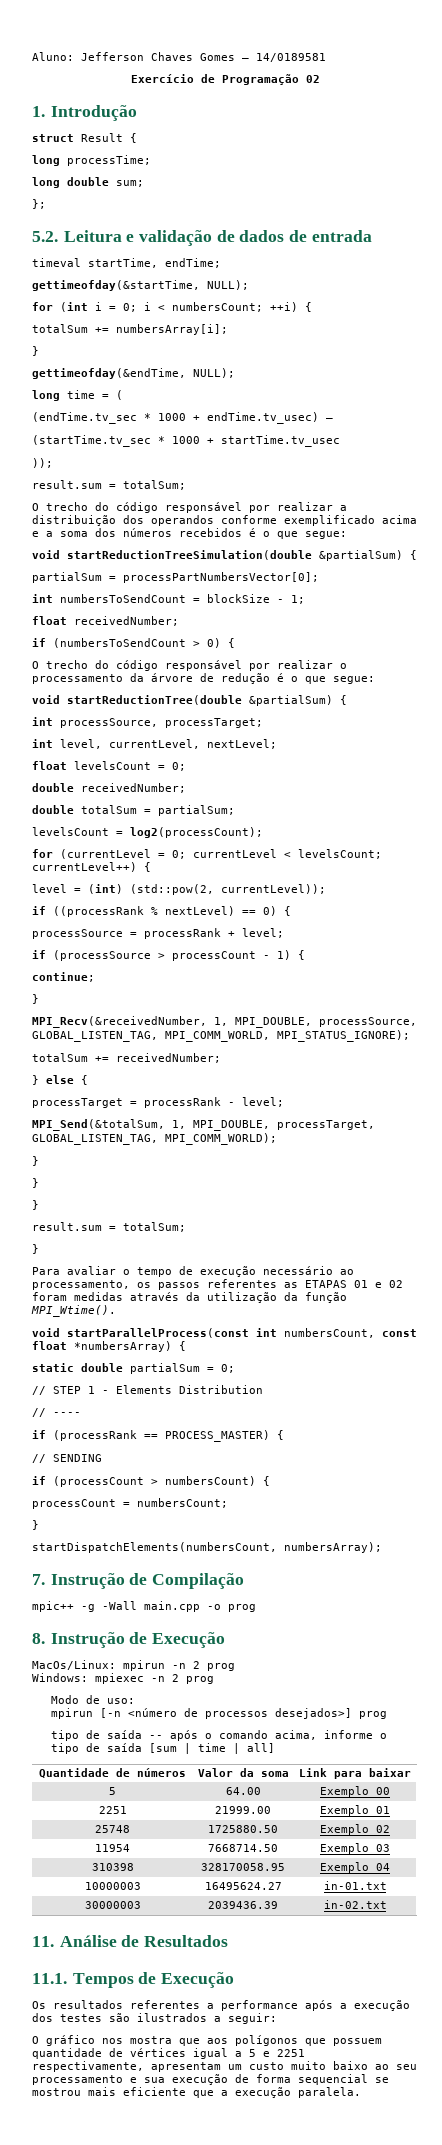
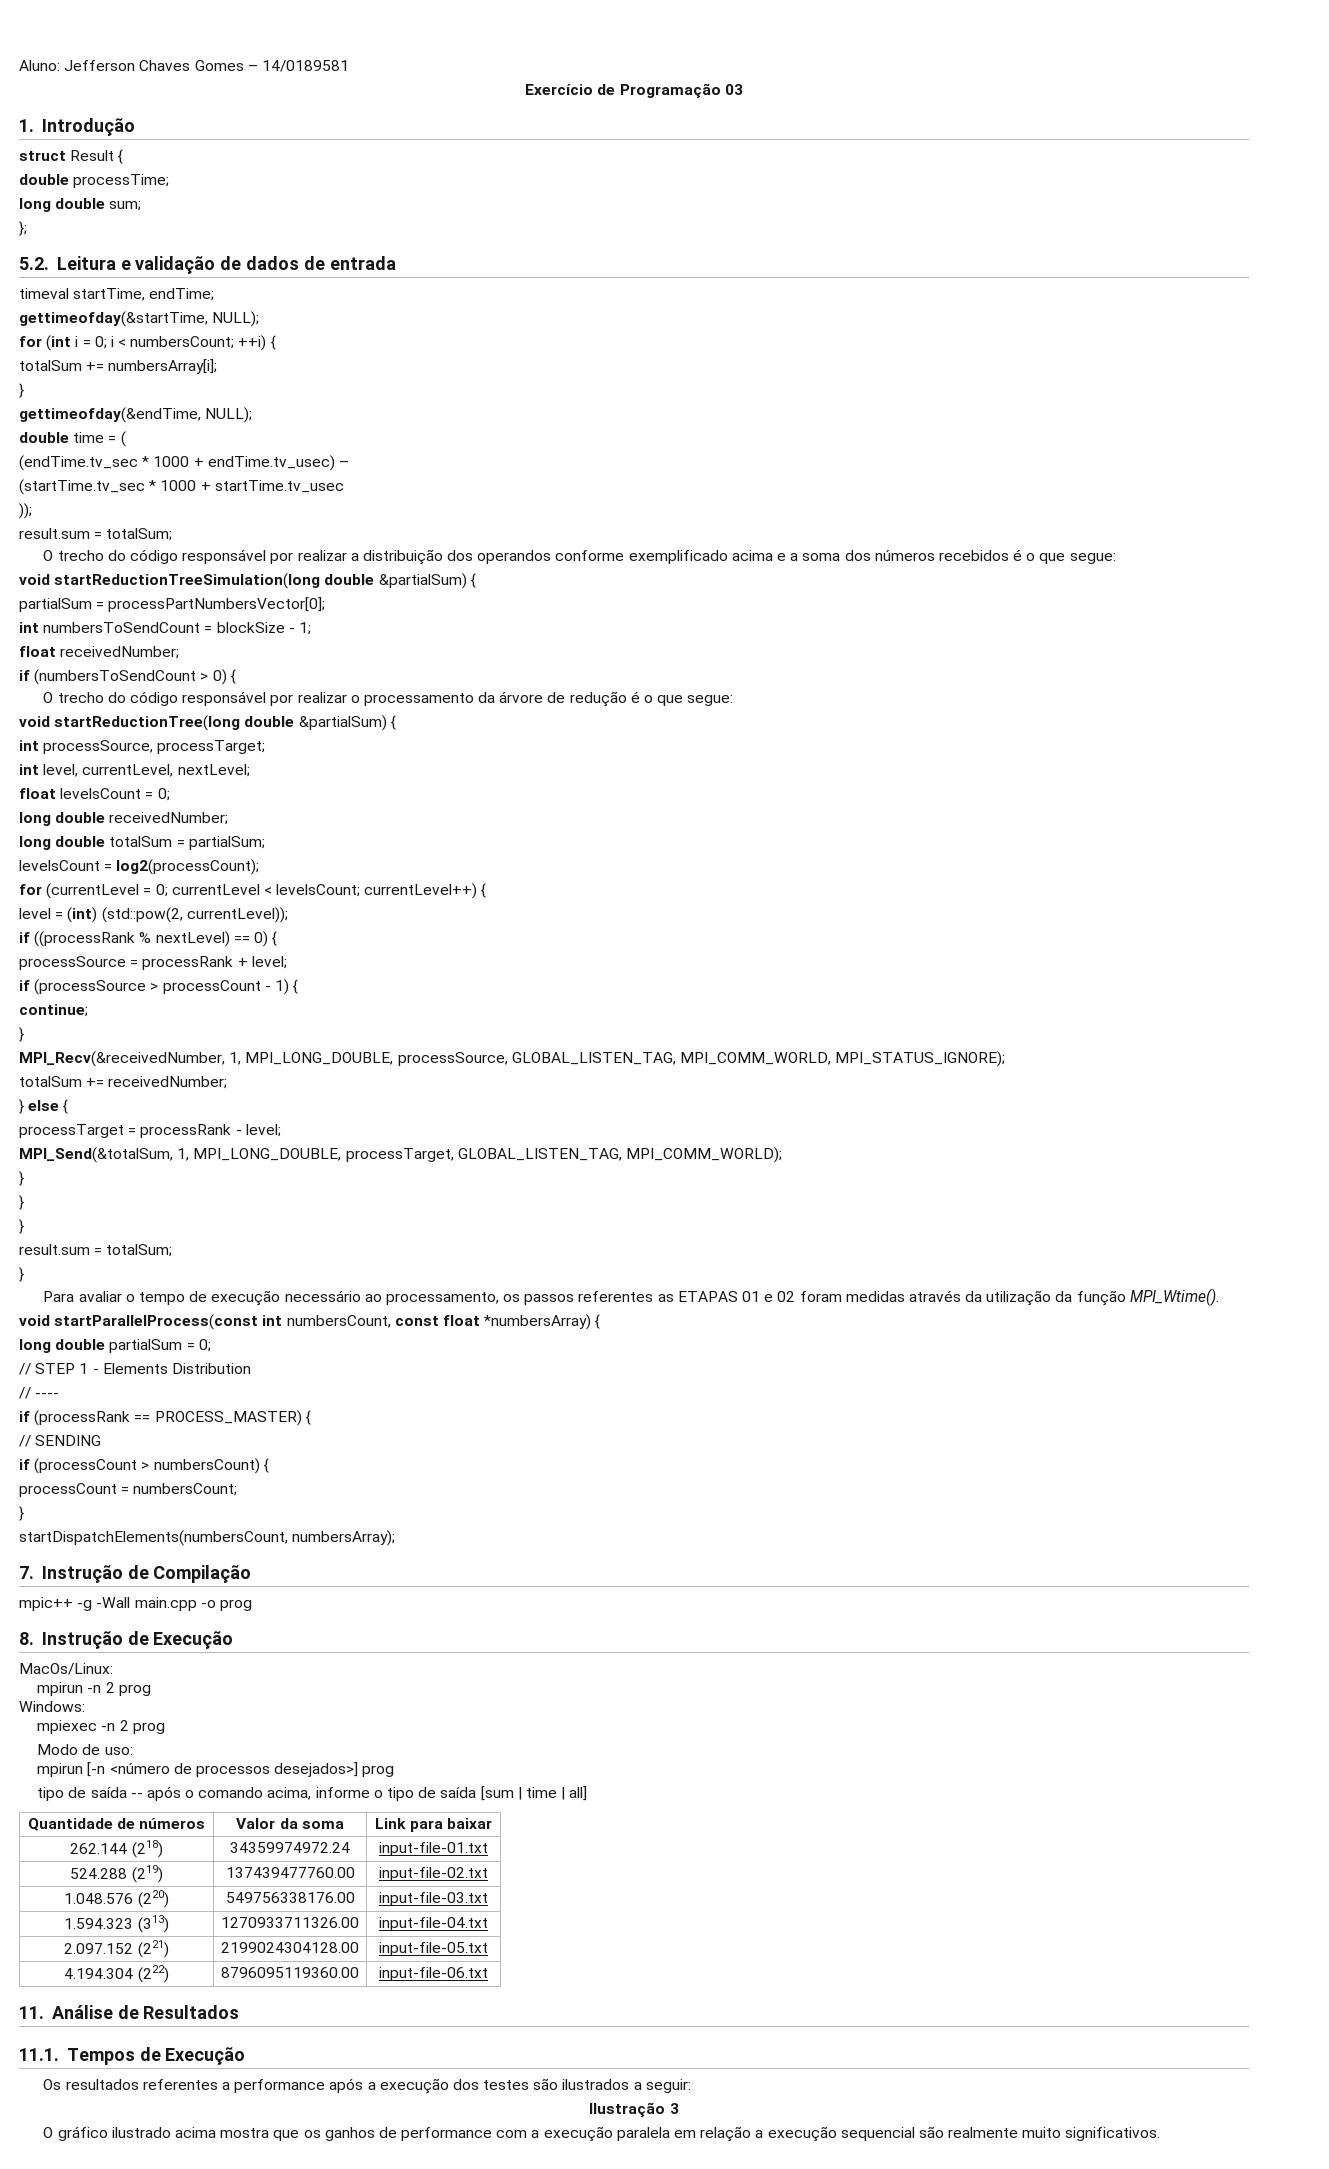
[305,75,320,83] 02 -> [724,84,743,95] 03
[32,155,60,166] long -> [19,174,69,185] double
[32,390,60,401] long -> [19,432,69,443] double
[67,550,312,560] startReductionTreeSimulation(double -> [54,573,375,589] startReductionTreeSimulation(long double
[67,695,242,705] startReductionTree(double -> [54,715,295,731] startReductionTree(long double
(186, 766) none -> [19,812,51,826] long
(186, 788) none -> [19,836,51,850] long
[235,1017,312,1028] MPI_DOUBLE, -> [245,1052,394,1065] MPI_LONG_DOUBLE,
[193,1120,270,1131] MPI_DOUBLE, -> [193,1148,342,1161] MPI_LONG_DOUBLE,
[32,1363,74,1372] static -> [19,1339,51,1353] long
(116, 1665) none -> (113, 1669) //
(88, 1677) none -> (85, 1706) //
[109,1787,116,1795] [225,1787,261,1795] [320,1786,390,1797] [98,1806,127,1814] [215,1806,271,1814] [320,1805,390,1816] [95,1825,130,1833] [208,1825,278,1833] [320,1824,390,1835] [95,1844,130,1852] [208,1844,278,1852] [320,1843,390,1854] [91,1863,134,1871] [201,1863,285,1871] [320,1862,390,1873] [84,1882,141,1890] [204,1882,282,1890] [323,1881,387,1890] [84,1901,141,1909] [208,1901,278,1909] [323,1900,387,1909] 5 | 64.00 | Exemplo 00 // 2251 | 21999.00 | Exemplo 01 // 25748 | 1725880.50 | Exemplo 02 // 11954 | 7668714.50 | Exemplo 03 // 310398 | 328170058.95 | Exemplo 04 // 10000003 | 16495624.27 | in-01.txt // 30000003 | 2039436.39 | in-02.txt -> [70,1840,163,1858] [229,1842,350,1853] [379,1842,488,1856] [70,1865,163,1883] [225,1867,355,1878] [379,1867,488,1881] [64,1890,169,1908] [225,1892,355,1903] [379,1892,488,1906] [64,1915,169,1933] [220,1917,359,1928] [379,1917,488,1931] [64,1940,169,1958] [220,1942,359,1953] [379,1942,488,1956] [64,1965,169,1983] [220,1967,359,1978] [379,1967,488,1981] 262.144 (218) | 34359974972.24 | input-file-01.txt // 524.288 (219) | 137439477760.00 | input-file-02.txt // 1.048.576 (220) | 549756338176.00 | input-file-03.txt // 1.594.323 (313) | 1270933711326.00 | input-file-04.txt // 2.097.152 (221) | 2199024304128.00 | input-file-05.txt // 4.194.304 (222) | 8796095119360.00 | input-file-06.txt
(277, 2018) none -> [589,2102,679,2117] // Ilustração 3
[102,2035,382,2046] [32,2048,305,2059] [32,2061,417,2072] [32,2074,389,2085] [32,2087,361,2098] nos mostra que aos polígonos que possuem quantidade de vértices igual a 5 e 2251 respectivamente, apresentam um custo muito baixo ao seu processamento e sua execução de forma sequencial se mostrou mais eficiente que a execução paralela. -> [111,2126,1161,2142] ilustrado acima mostra que os ganhos de performance com a execução paralela em relação a execução sequencial são realmente muito significativos.

